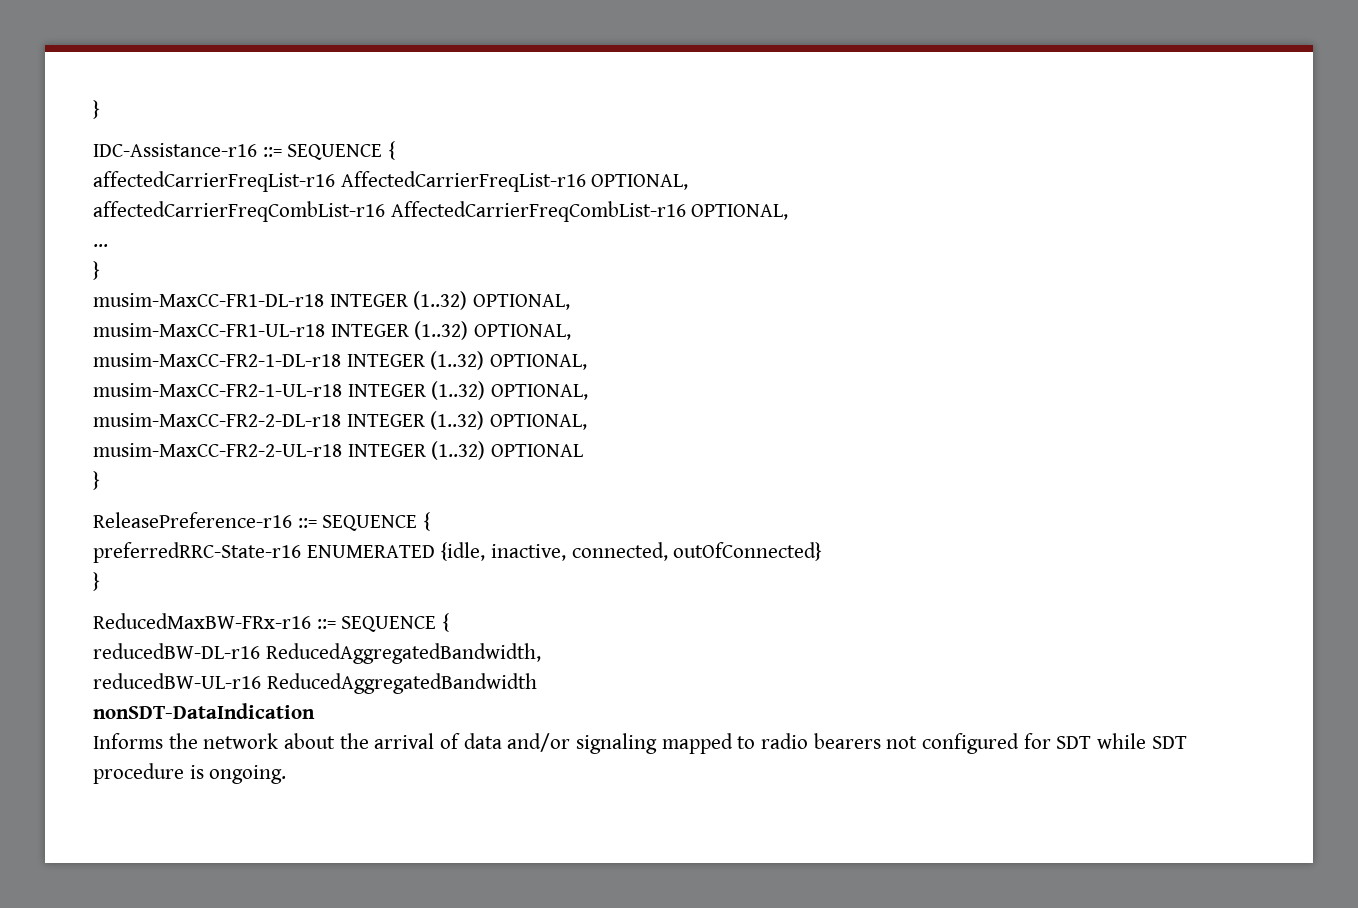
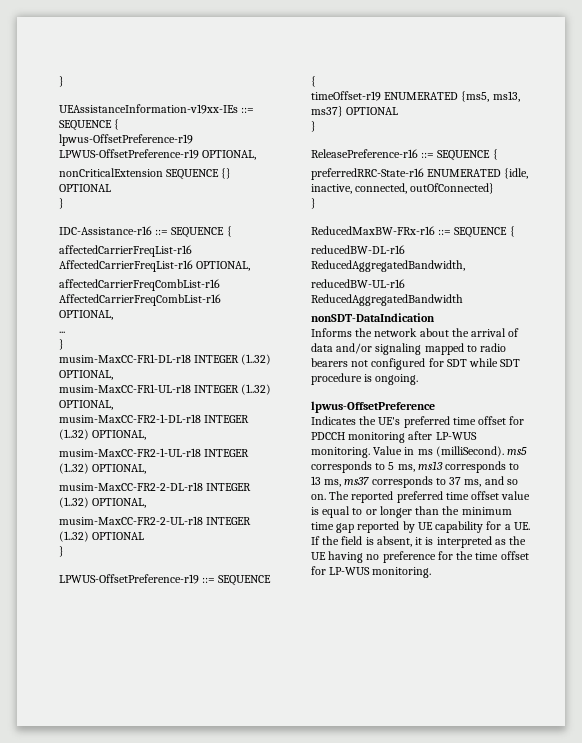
[93,100,100,119] } -> [59,76,64,87] [59,104,255,114] [59,119,120,131] [59,134,193,146] [59,149,257,160] [59,168,232,180] [59,184,111,192] [59,198,64,209] } // UEAssistanceInformation-v19xx-IEs ::= SEQUENCE { // lpwus-OffsetPreference-r19 LPWUS-OffsetPreference-r19 OPTIONAL, // nonCriticalExtension SEQUENCE {} OPTIONAL // }
(100, 480) none -> [59,574,272,586] [311,76,316,87] [311,91,520,102] [311,106,399,117] [311,121,316,132] // LPWUS-OffsetPreference-r19 ::= SEQUENCE { // timeOffset-r19 ENUMERATED {ms5, ms13, ms37} OPTIONAL // }
(287, 774) none -> [311,401,435,413] [311,416,525,428] [311,431,477,443] [311,446,528,458] [311,461,520,473] [311,476,518,488] [311,491,531,503] [311,506,512,518] [311,521,530,533] [311,536,527,548] [311,551,529,563] [311,566,432,578] // lpwus-OffsetPreference // Indicates the UE's preferred time offset for PDCCH monitoring after LP-WUS monitoring. Value in ms (milliSecond). ms5 corresponds to 5 ms, ms13 corresponds to 13 ms, ms37 corresponds to 37 ms, and so on. The reported preferred time offset value is equal to or longer than the minimum time gap reported by UE capability for a UE. If the field is absent, it is interpreted as the UE having no preference for the time offset for LP-WUS monitoring.

